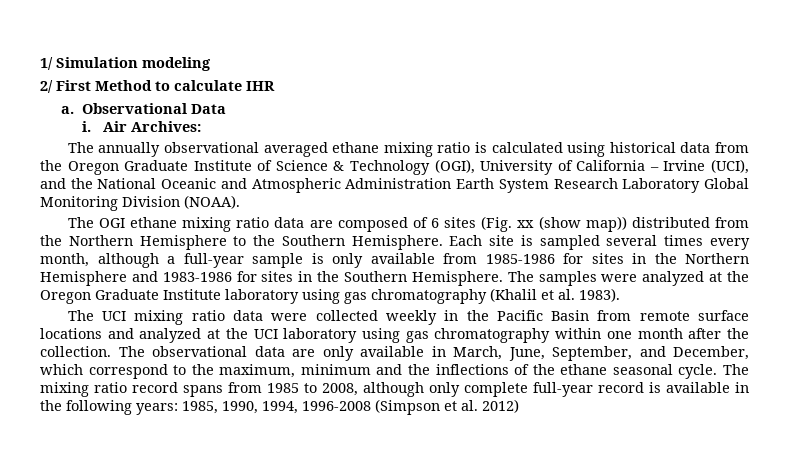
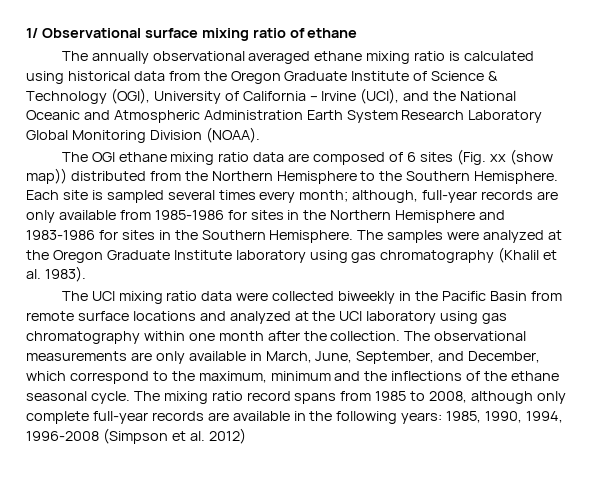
[56,57,211,71] [40,80,275,93] [61,103,227,114] [82,121,202,132] Simulation modeling // 2/ First Method to calculate IHR // a. Observational Data // i. Air Archives: -> [41,28,358,41] Observational surface mixing ratio of ethane
[40,253,324,268] month, although a full-year sample is -> [299,190,559,203] month; although, full-year records are
[385,310,437,325] weekly -> [338,291,396,304] biweekly
[254,346,285,357] data -> [26,351,127,361] measurements
[598,382,661,393] record is -> [151,411,229,421] records are

